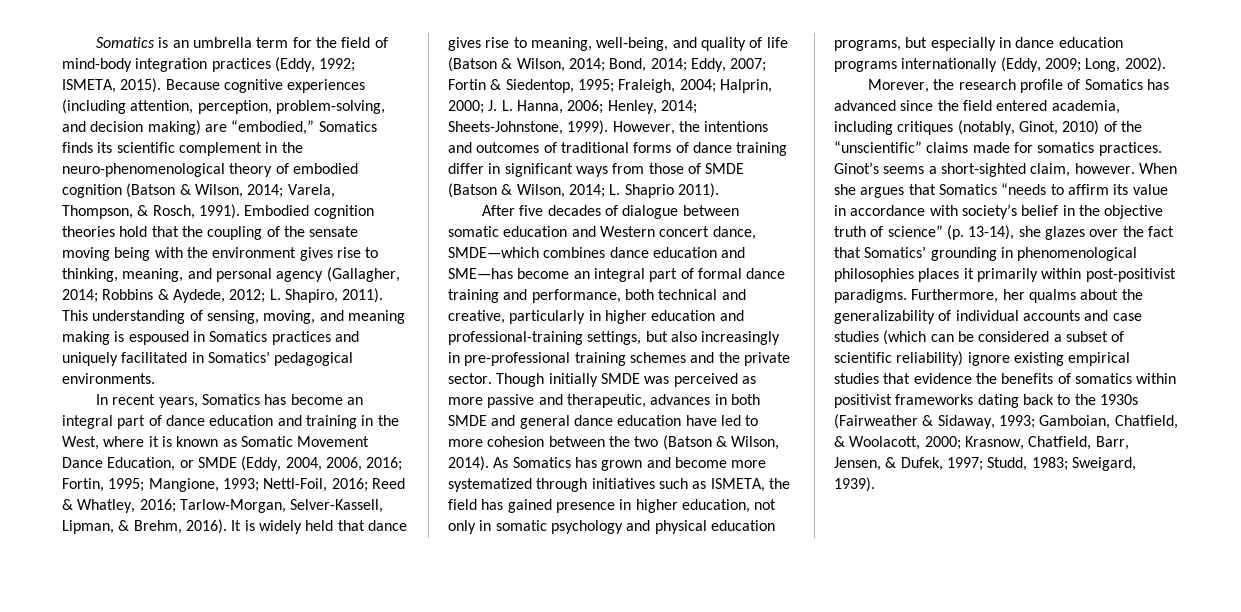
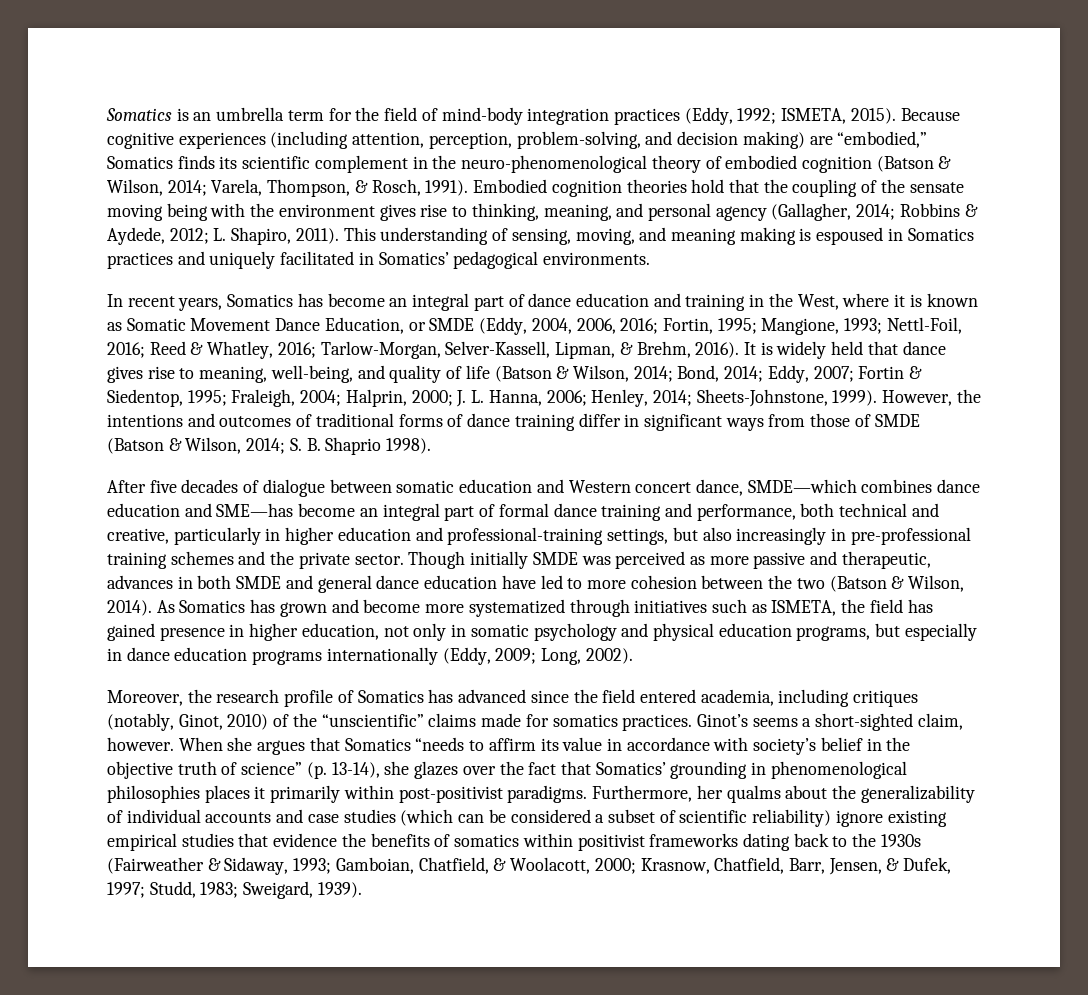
[609,183,719,198] L. Shaprio 2011). -> [289,437,432,455] S. B. Shaprio 1998).
[868,79,930,93] Morever, -> [107,690,183,706] Moreover,

